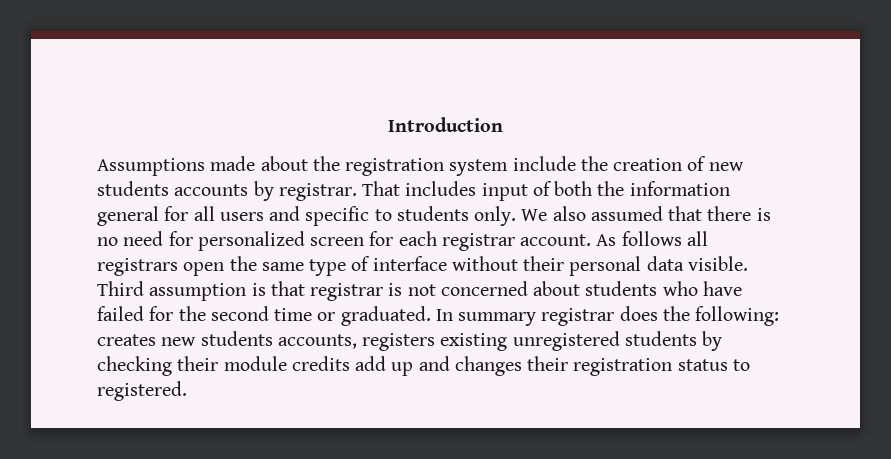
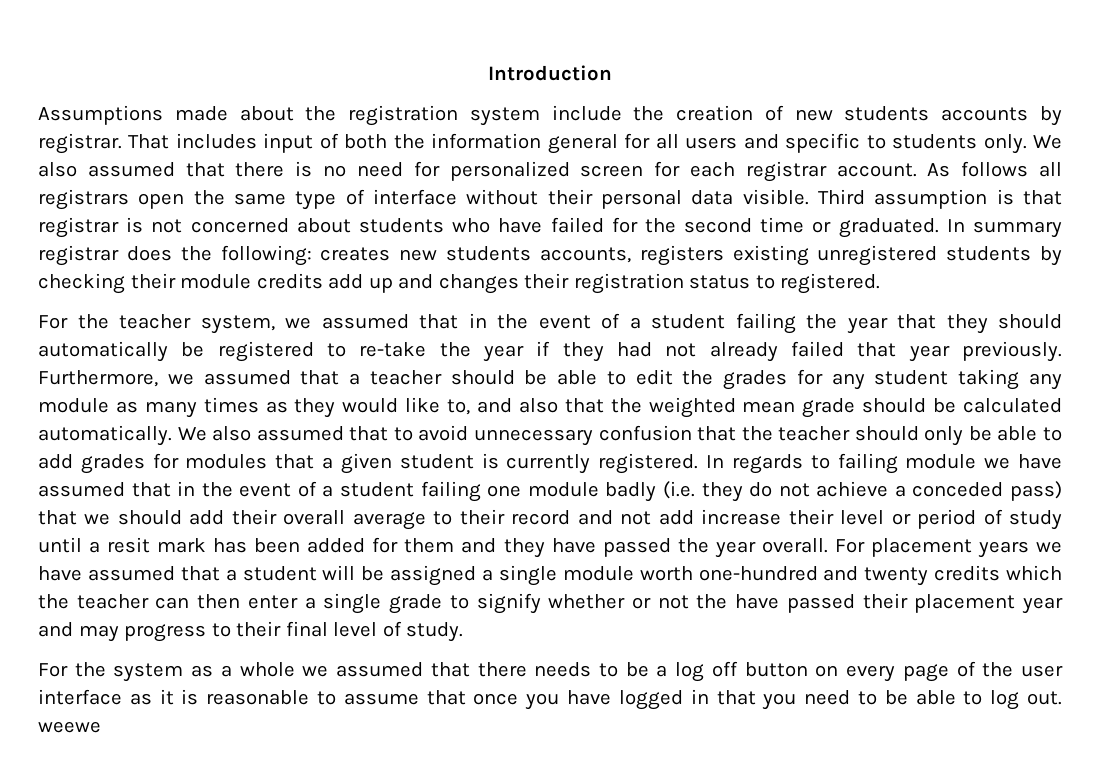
(187, 391) none -> [38,313,1062,334] [38,341,1063,362] [38,369,1062,390] [38,397,1063,418] [38,425,1062,446] [38,453,1063,474] [38,481,1062,502] [38,509,1063,530] [38,537,1063,558] [38,565,1062,586] [38,593,1063,614] [38,621,464,642] [38,661,1064,682] [38,689,1063,710] [38,721,101,733] // For the teacher system, we assumed that in the event of a student failing the year that they should automatically be registered to re-take the year if they had not already failed that year previously. Furthermore, we assumed that a teacher should be able to edit the grades for any student taking any module as many times as they would like to, and also that the weighted mean grade should be calculated automatically. We also assumed that to avoid unnecessary confusion that the teacher should only be able to add grades for modules that a given student is currently registered. In regards to failing module we have assumed that in the event of a student failing one module badly (i.e. they do not achieve a conceded pass) that we should add their overall average to their record and not add increase their level or period of study until a resit mark has been added for them and they have passed the year overall. For placement years we have assumed that a student will be assigned a single module worth one-hundred and twenty credits which the teacher can then enter a single grade to signify whether or not the have passed their placement year and may progress to their final level of study. // For the system as a whole we assumed that there needs to be a log off button on every page of the user interface as it is reasonable to assume that once you have logged in that you need to be able to log out. weewe

